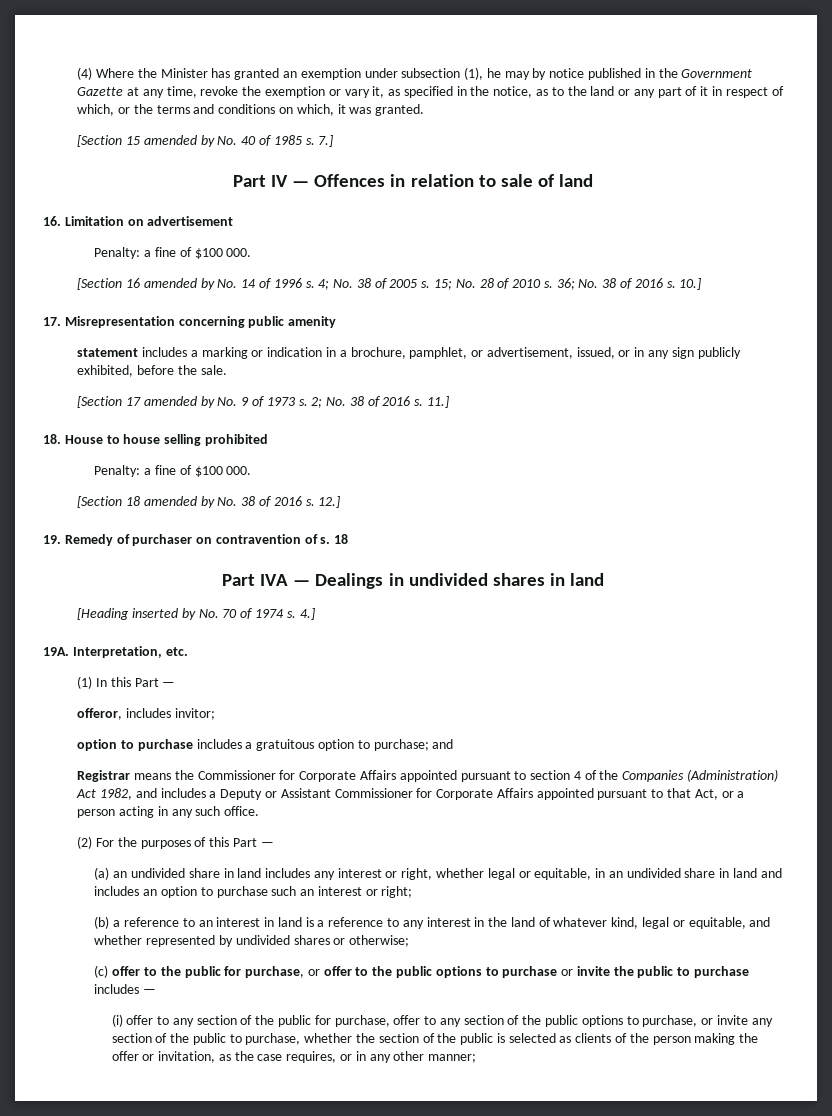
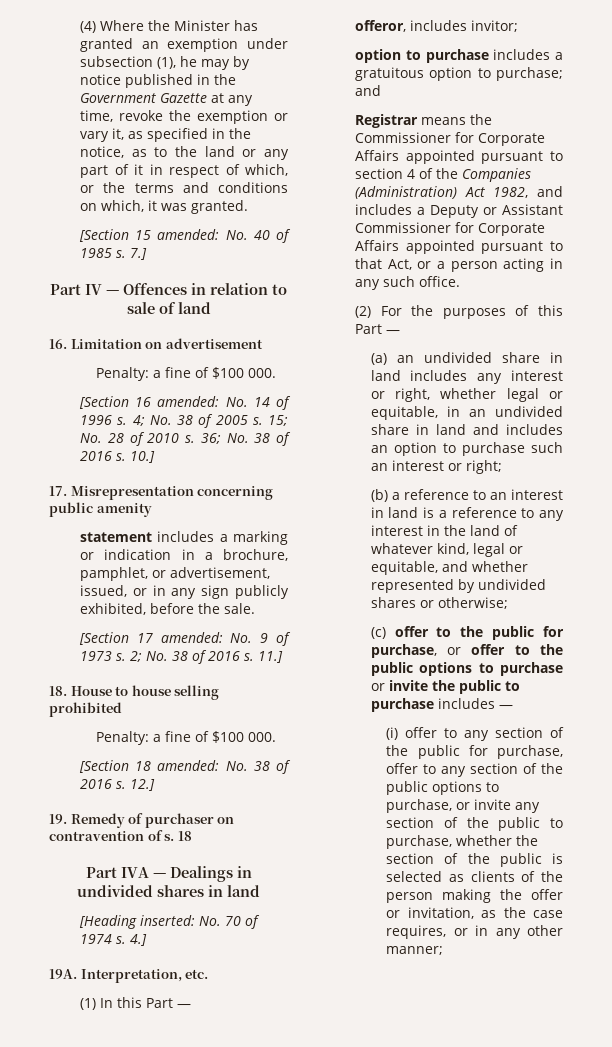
[143,135,215,147] amended by -> [157,229,220,240] amended:
[143,278,215,290] amended by -> [157,396,220,407] amended:
[143,396,215,408] amended by -> [160,632,223,643] amended:
[143,496,215,508] amended by -> [157,760,220,771] amended:
[132,608,196,620] inserted by -> [140,915,196,926] inserted:

